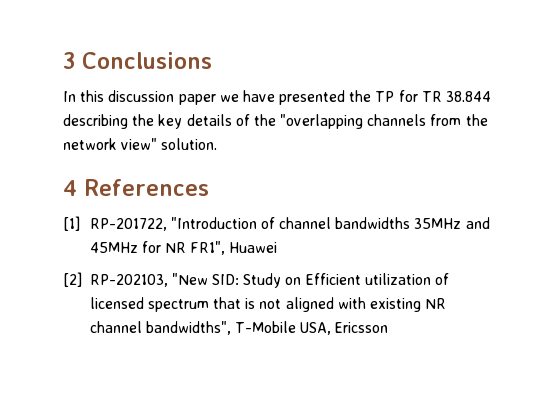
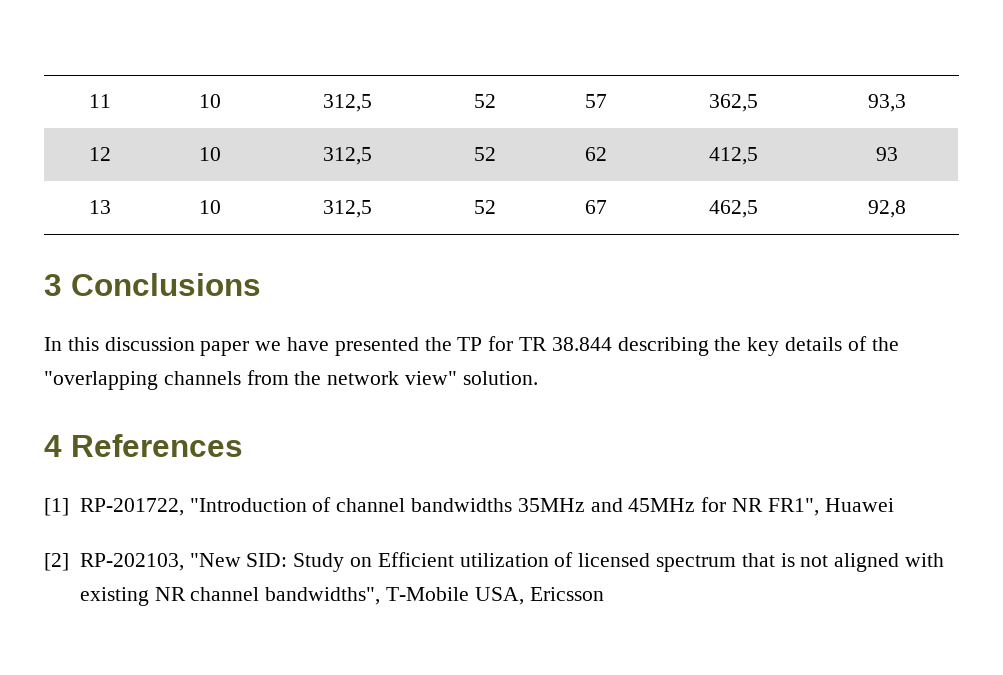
(63, 60) none -> [88,94,111,108] [199,94,221,108] [322,94,372,112] [473,94,496,108] [585,94,607,108] [709,94,758,112] [868,94,906,112] [88,147,111,161] [199,147,221,161] [322,147,372,165] [473,147,496,161] [585,147,607,161] [709,147,758,165] [876,147,898,161] [88,200,111,214] [199,200,221,214] [322,200,372,218] [473,200,496,214] [585,200,607,214] [709,200,758,218] [868,200,906,218] 11 | 10 | 312,5 | 52 | 57 | 362,5 | 93,3 // 12 | 10 | 312,5 | 52 | 62 | 412,5 | 93 // 13 | 10 | 312,5 | 52 | 67 | 462,5 | 92,8 //

